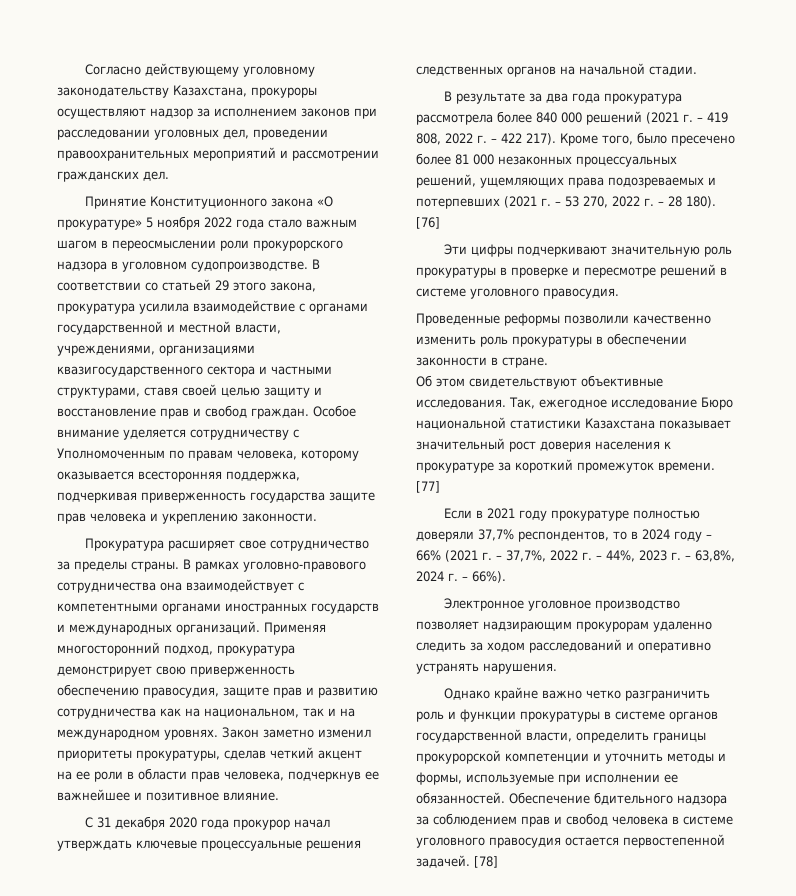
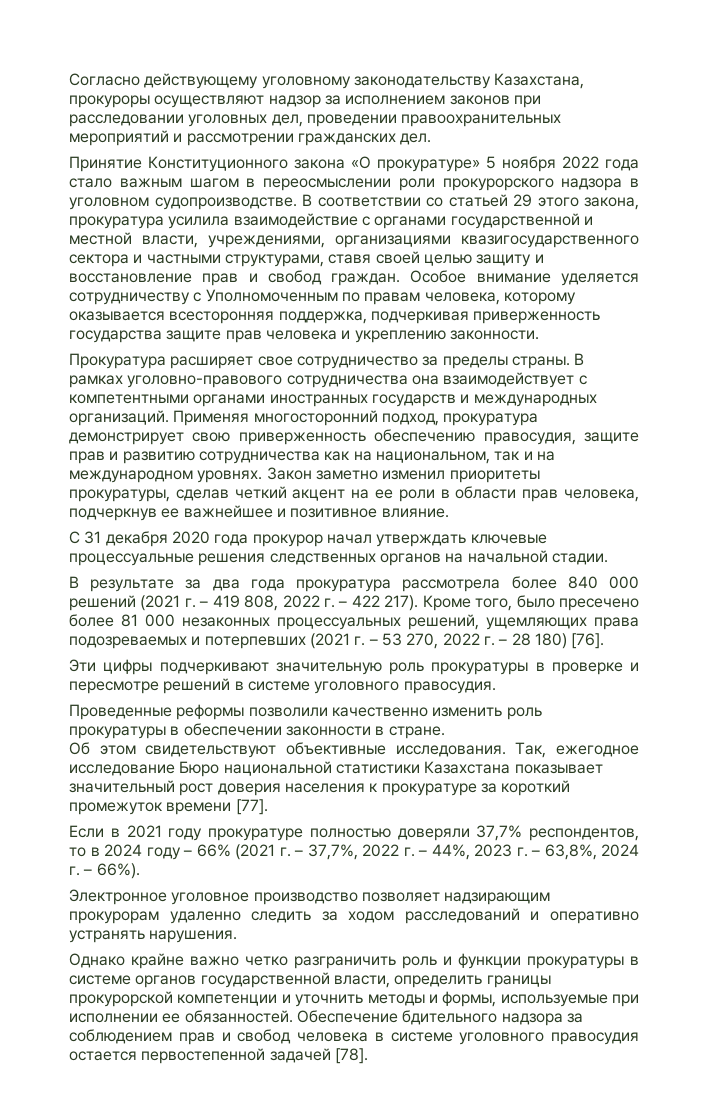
[686,196,716,208] [416,217,440,229] 180). [76] -> [534,633,605,649] 180) [76].
[658,462,715,473] [416,481,440,493] времени. [77] -> [166,799,268,815] времени [77].
[416,855,498,868] задачей. [78] -> [269,1048,368,1064] задачей [78].

